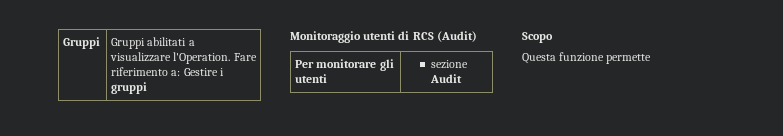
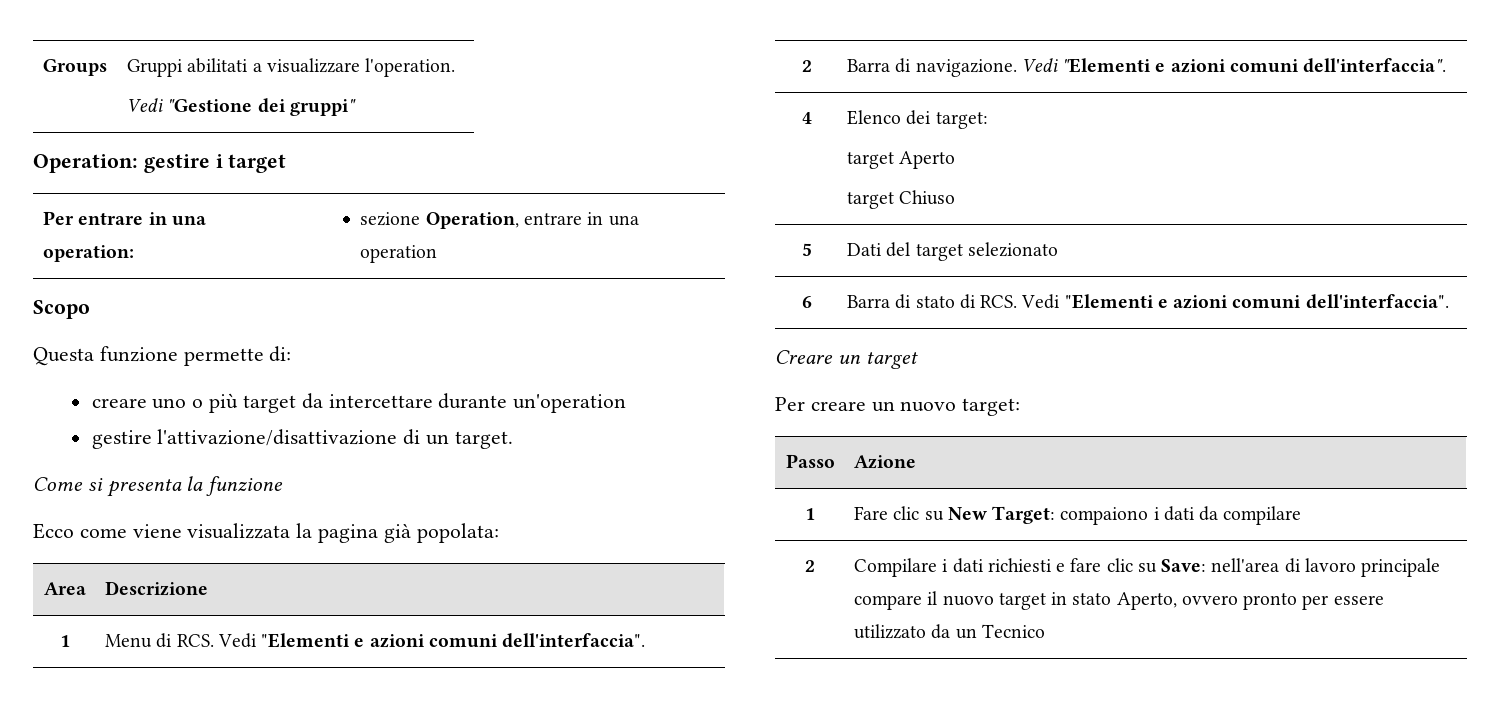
[63,37,101,49] Gruppi -> [42,59,107,76] Groups
[173,52,257,64] [111,67,224,76] [111,82,148,94] [290,31,477,43] [295,59,394,71] [295,74,328,83] [431,60,469,69] [430,74,463,83] [522,32,553,43] [522,52,652,64] l'Operation. Fare riferimento a: Gestire i gruppi // Monitoraggio utenti di RCS (Audit) // Per monitorare gli utenti | sezione Audit // Scopo // Questa funzione permette -> [365,58,456,77] [126,98,356,116] [33,154,287,173] [42,211,206,226] [42,245,134,262] [360,212,639,229] [360,245,438,263] [33,300,90,319] [33,346,292,366] [91,393,627,413] [91,429,513,449] [33,476,284,497] [33,523,499,543] [43,582,86,595] [104,581,208,596] [59,635,70,647] [104,633,646,648] [801,60,812,72] [846,58,1447,77] [801,112,812,124] [846,110,988,129] [846,151,956,169] [846,190,956,209] [801,243,812,256] [846,242,1058,261] [801,296,812,308] [846,294,1449,309] [775,350,918,369] [775,397,1021,416] [785,454,835,468] [853,455,916,469] [805,508,815,520] [853,506,1302,525] [805,560,815,572] [853,558,1441,577] [853,591,1384,610] [853,624,1045,639] l'operation. // Vedi "Gestione dei gruppi" // Operation: gestire i target // Per entrare in una operation: | sezione Operation, entrare in una operation // Scopo // Questa funzione permette di: // creare uno o più target da intercettare durante un'operation // gestire l'attivazione/disattivazione di un target. // Come si presenta la funzione // Ecco come viene visualizzata la pagina già popolata: // Area | Descrizione // 1 | Menu di RCS. Vedi "Elementi e azioni comuni dell'interfaccia". // 2 | Barra di navigazione. Vedi "Elementi e azioni comuni dell'interfaccia". // 4 | Elenco dei target: // target Aperto // target Chiuso // 5 | Dati del target selezionato // 6 | Barra di stato di RCS. Vedi "Elementi e azioni comuni dell'interfaccia". // Creare un target // Per creare un nuovo target: // Passo | Azione // 1 | Fare clic su New Target: compaiono i dati da compilare // 2 | Compilare i dati richiesti e fare clic su Save: nell'area di lavoro principale compare il nuovo target in stato Aperto, ovvero pronto per essere utilizzato da un Tecnico

